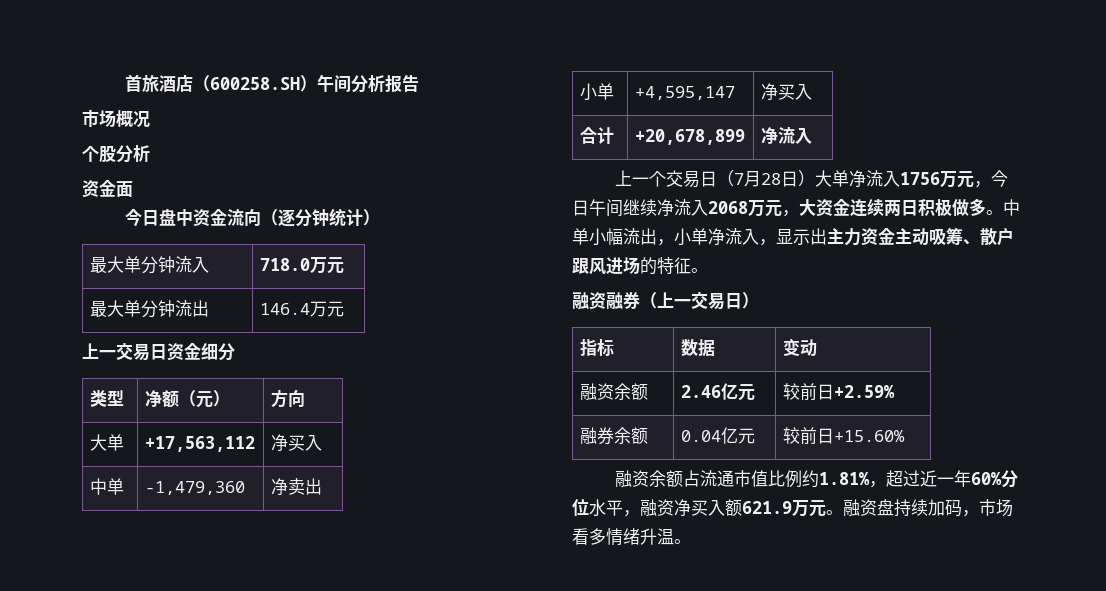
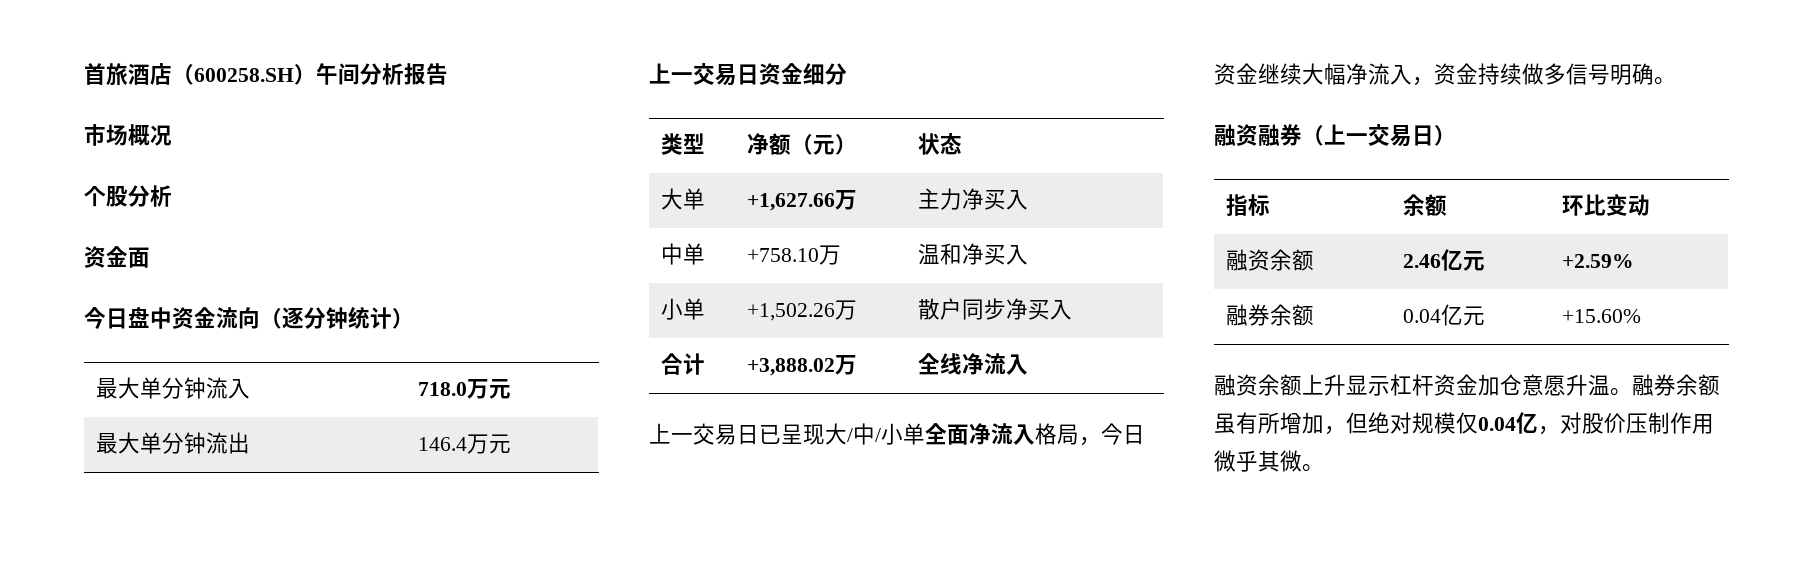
[270,389,305,408] 方向 -> [917,132,962,155] 状态
[144,436,255,452] +17,563,112 | -> [746,190,857,211] [917,188,962,210] +1,627.66万 | 主力
[144,481,245,495] [270,478,322,496] [579,83,614,101] [634,86,735,100] -1,479,360 | 净卖出 // 小单 | +4,595,147 | -> [746,245,841,265] [917,243,1028,265] [660,298,705,320] [746,300,857,321] [917,298,1006,320] +758.10万 | 温和净买入 // 小单 | +1,502.26万 | 散户同步
[634,129,745,145] +20,678,899 | -> [746,355,857,376] [917,353,962,375] +3,888.02万 | 全线
[649,170,1009,188] [572,198,1020,217] [572,227,1014,246] [572,257,691,275] 个交易日（7月28日）大单净流入1756万元，今日午间继续净流入2068万元，大资金连续两日积极做多。中单小幅流出，小单净流入，显示出主力资金主动吸筹、散户跟风进场的特征 -> [693,423,1145,446] [1214,63,1654,86] 交易日已呈现大/中/小单全面净流入格局，今日资金继续大幅净流入，资金持续做多信号明确
[680,339,715,357] 数据 | -> [1402,194,1447,216] [1561,194,1606,216] 余额 | 环比
[782,383,834,401] 较前日 -> (1485, 261) none
[782,427,834,445] 较前日 -> (1485, 316) none
[683,470,1019,488] [572,499,1013,517] [572,528,674,546] 占流通市值比例约1.81%，超过近一年60%分位水平，融资净买入额621.9万元。融资盘持续加码，市场看多情绪升温 -> [1302,374,1720,396] [1214,412,1714,435] [1214,450,1302,472] 上升显示杠杆资金加仓意愿升温。融券余额虽有所增加，但绝对规模仅0.04亿，对股价压制作用微乎其微

